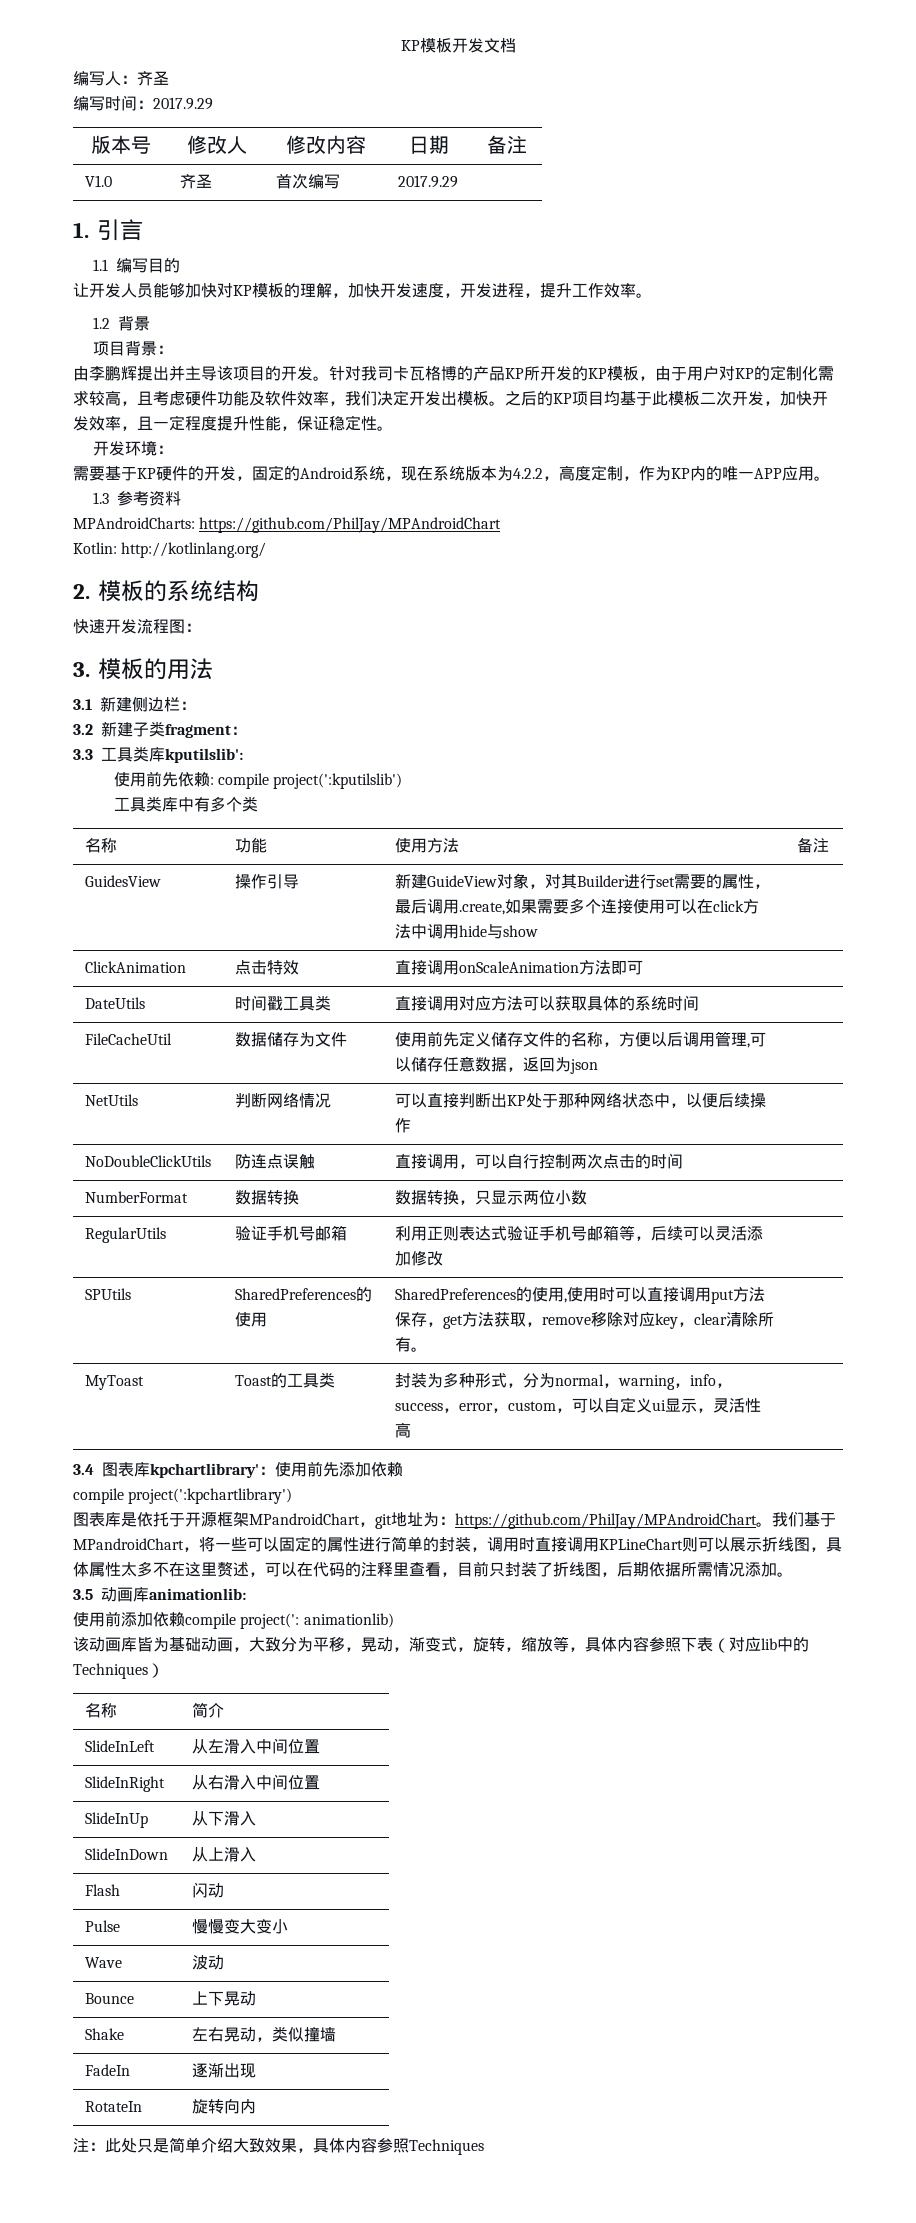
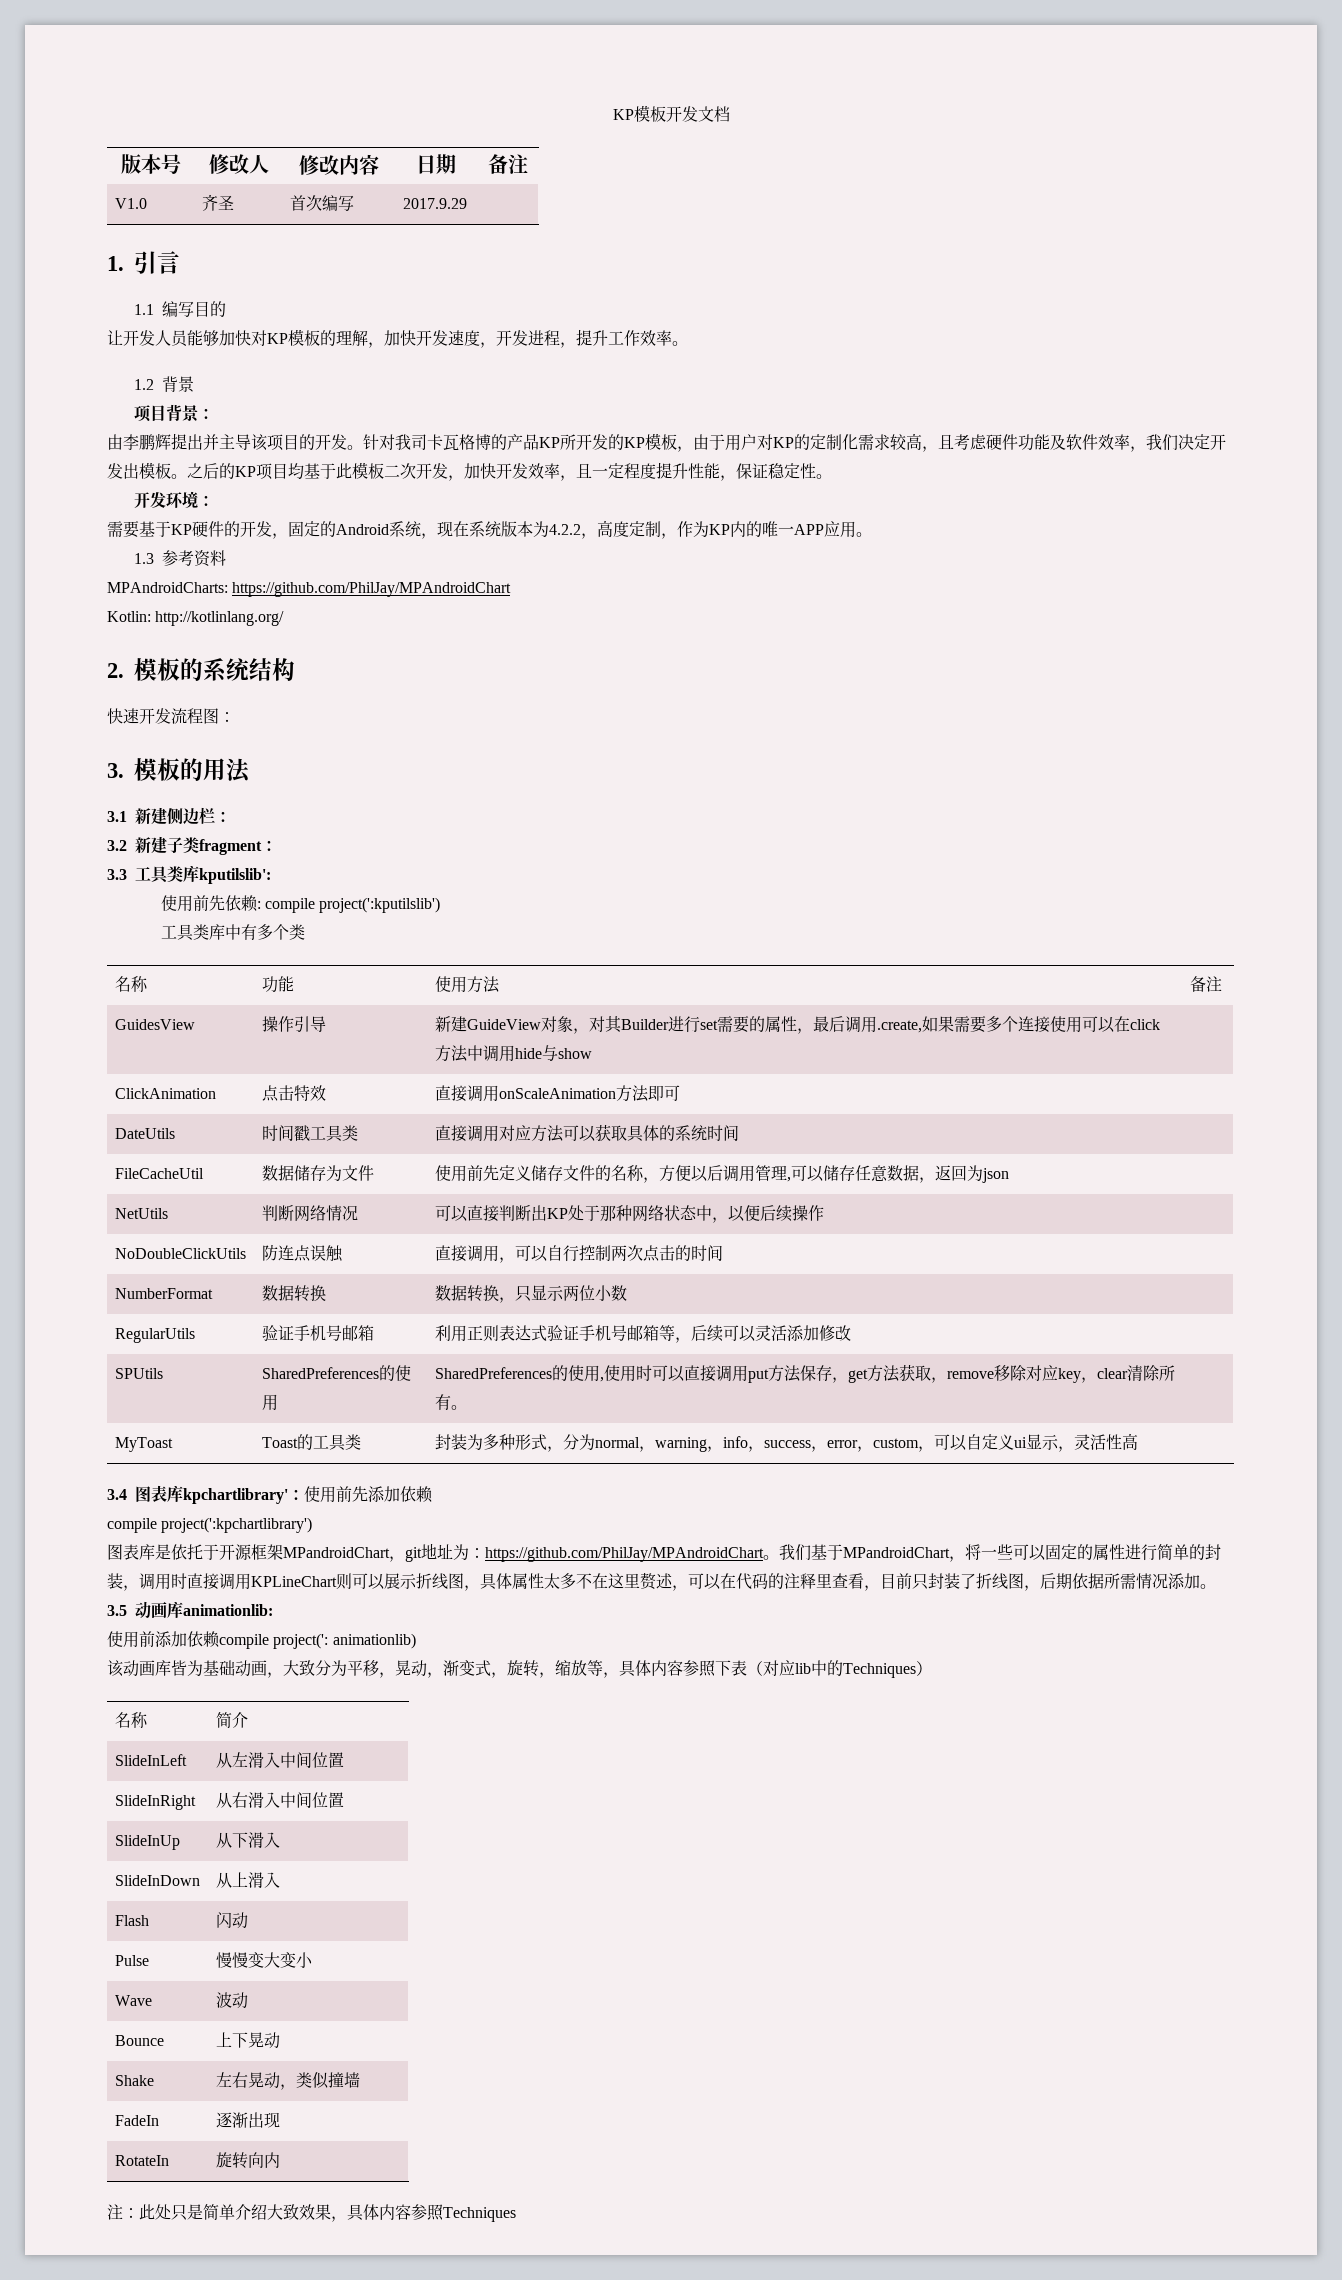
[73,71,169,86] [73,95,213,111] // 编写人：齐圣 // 编写时间：2017.9.29 -> (730, 114) none

